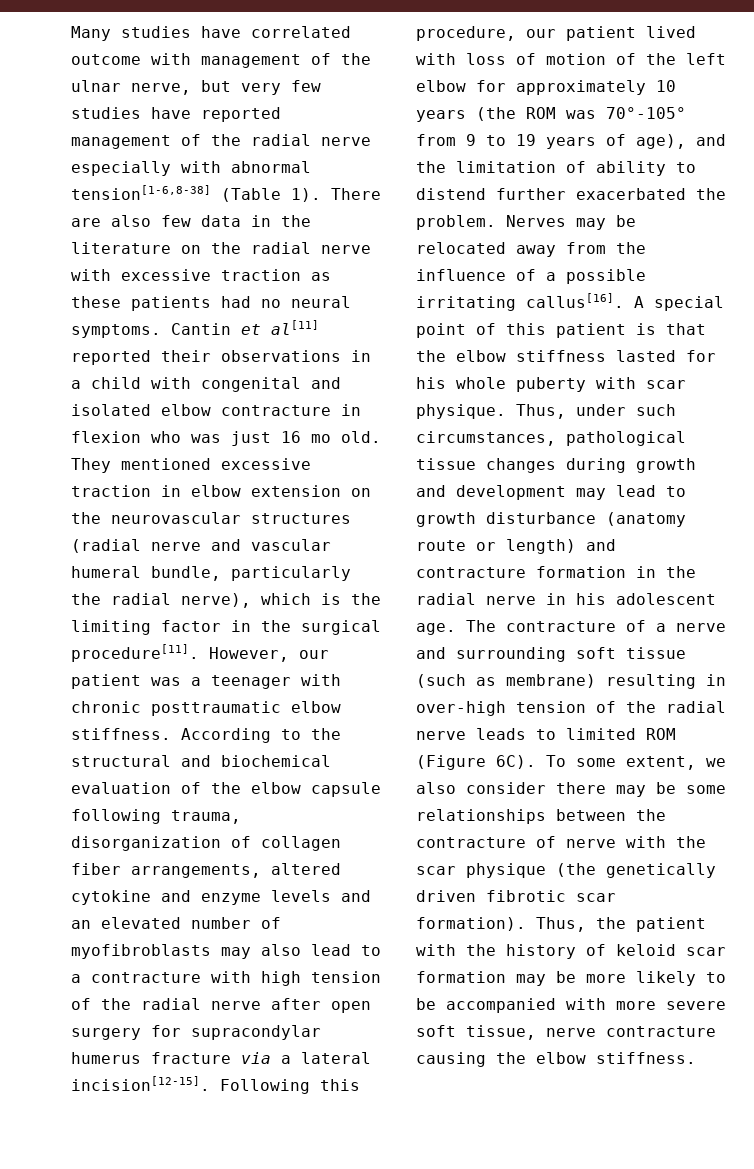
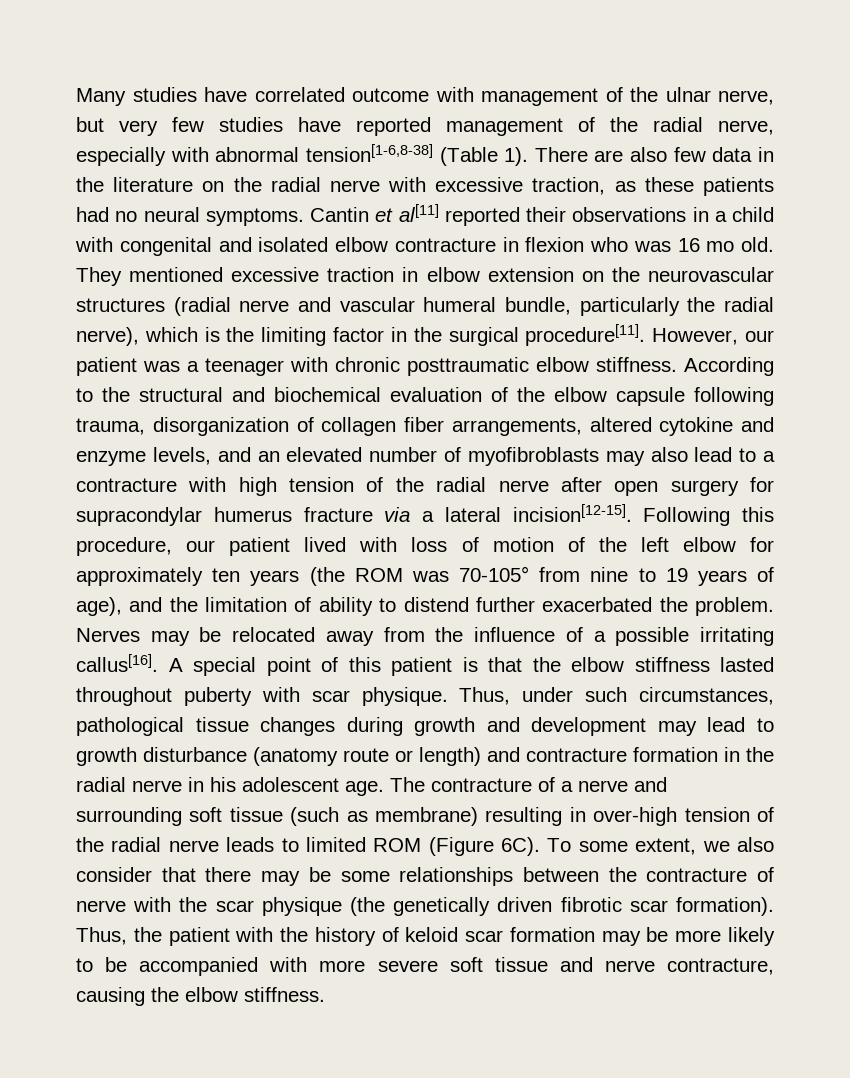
[321,137,371,146] nerve -> [718,120,774,135] nerve,
[221,269,301,281] traction -> [532,177,606,195] traction,
[231,431,271,446] just -> (671, 246) none
[271,890,331,902] levels -> [152,447,211,465] levels,
[656,80,676,92] 10 -> [212,568,241,582] ten
[606,107,686,119] [416,134,476,146] 70°-105° from 9 -> [459,566,629,582] 70-105° from nine
[686,350,716,362] [416,377,506,389] for his whole -> [76,687,172,706] throughout
(546, 788) none -> [161,867,196,882] that
[466,1025,716,1040] tissue, nerve contracture -> [494,957,775,975] tissue and nerve contracture,

